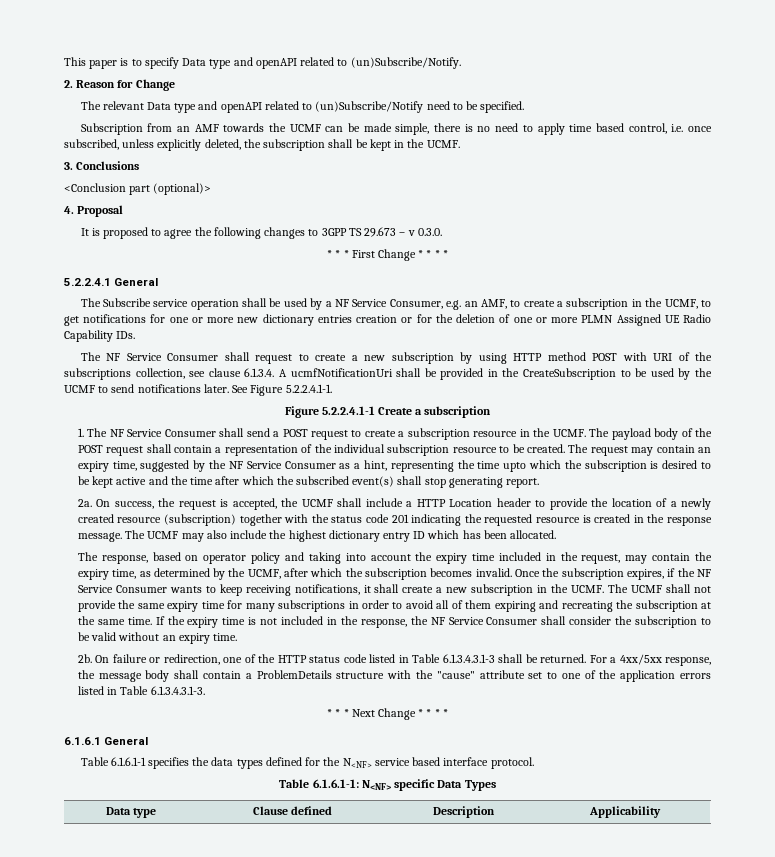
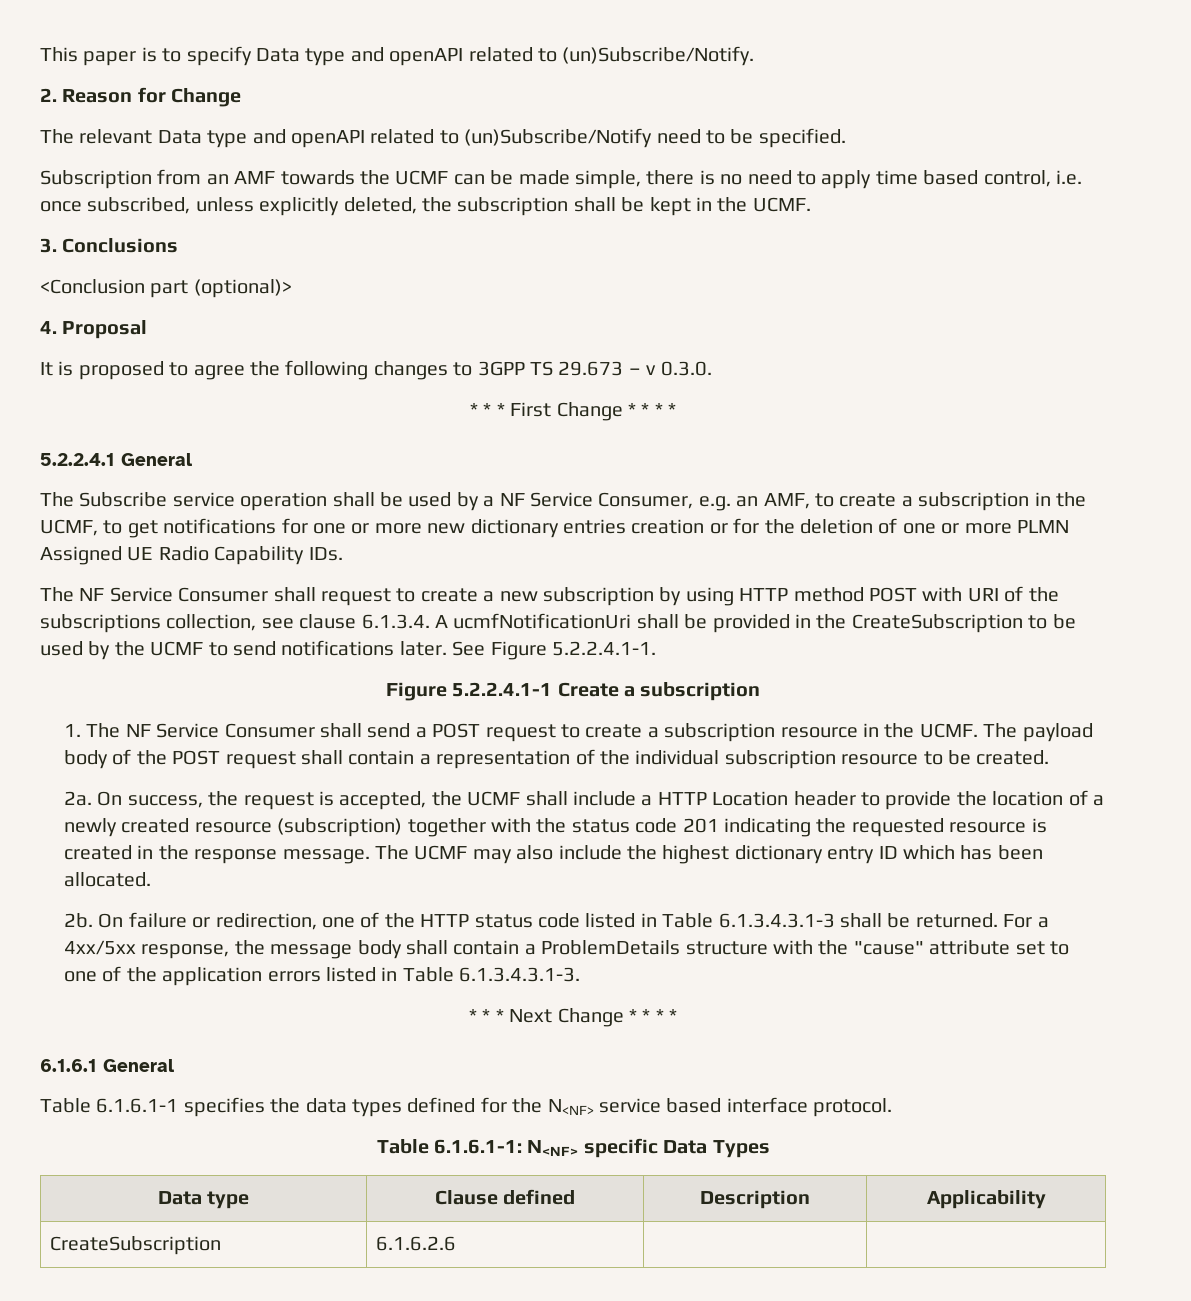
[568,444,711,456] [77,460,711,472] [77,476,540,488] The request may contain an expiry time, suggested by the NF Service Consumer as a hint, representing the time upto which the subscription is desired to be kept active and the time after which the subscribed event(s) shall stop generating report. -> (1050, 757) none
[77,552,712,564] [77,568,711,580] [77,584,711,596] [77,600,712,612] [77,616,711,628] [77,632,238,644] // The response, based on operator policy and taking into account the expiry time included in the request, may contain the expiry time, as determined by the UCMF, after which the subscription becomes invalid. Once the subscription expires, if the NF Service Consumer wants to keep receiving notifications, it shall create a new subscription in the UCMF. The UCMF shall not provide the same expiry time for many subscriptions in order to avoid all of them expiring and recreating the subscription at the same time. If the expiry time is not included in the response, the NF Service Consumer shall consider the subscription to be valid without an expiry time. -> (152, 879) none
(661, 812) none -> [50,1236,222,1255] [376,1236,457,1251] // CreateSubscription | 6.1.6.2.6 | |

